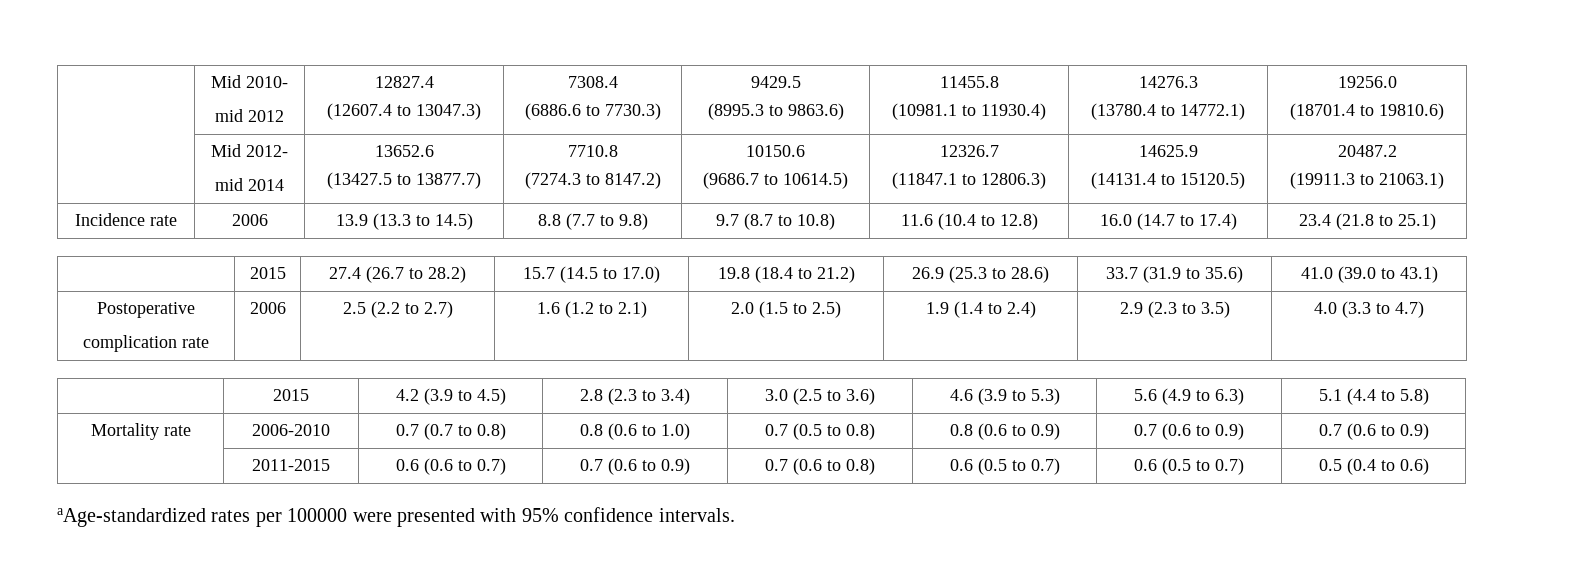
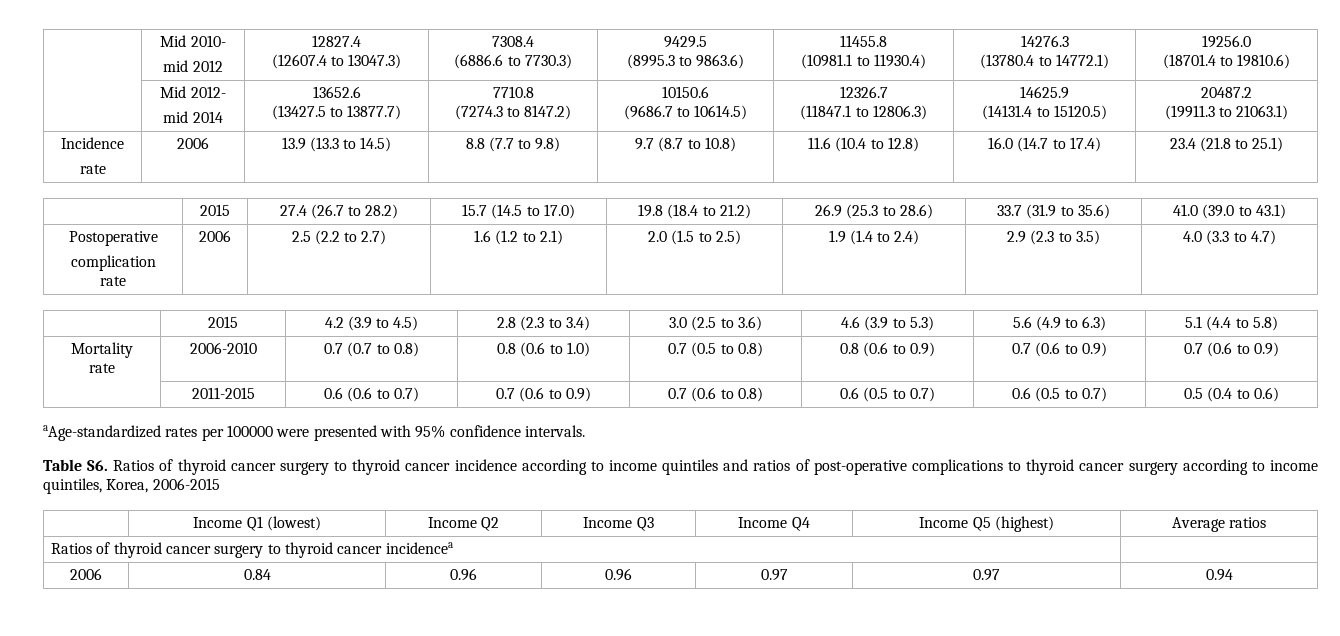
(145, 219) none -> (124, 143) //
(177, 343) none -> (156, 263) //
(159, 431) none -> (133, 350) //
(735, 515) none -> [43,459,1319,475] [43,478,220,494] [193,516,321,531] [427,517,500,531] [583,517,654,531] [738,517,810,531] [919,516,1054,532] [1171,517,1267,532] [51,542,453,558] [70,568,102,580] [243,569,271,580] [450,568,477,581] [605,568,632,581] [760,569,788,581] [973,569,1000,581] [1205,569,1233,581] // Table S6. Ratios of thyroid cancer surgery to thyroid cancer incidence according to income quintiles and ratios of post-operative complications to thyroid cancer surgery according to income quintiles, Korea, 2006-2015 // | Income Q1 (lowest) | Income Q2 | Income Q3 | Income Q4 | Income Q5 (highest) | Average ratios // Ratios of thyroid cancer surgery to thyroid cancer incidencea | // 2006 | 0.84 | 0.96 | 0.96 | 0.97 | 0.97 | 0.94

